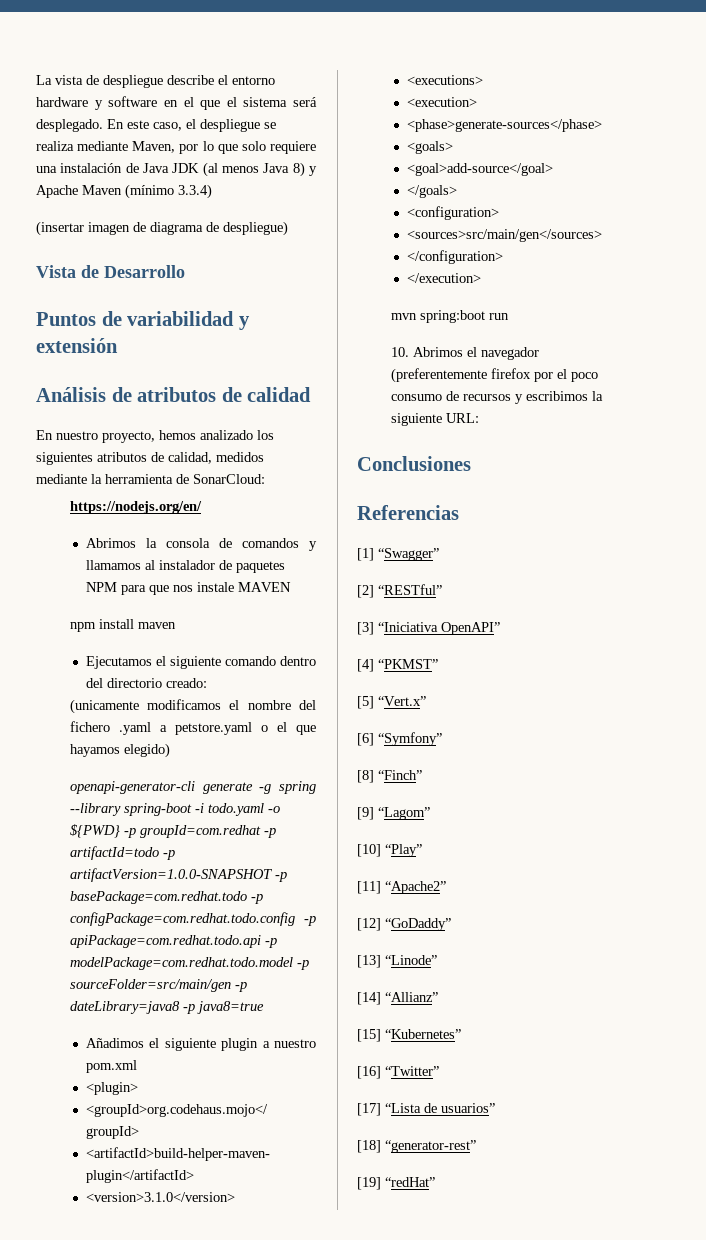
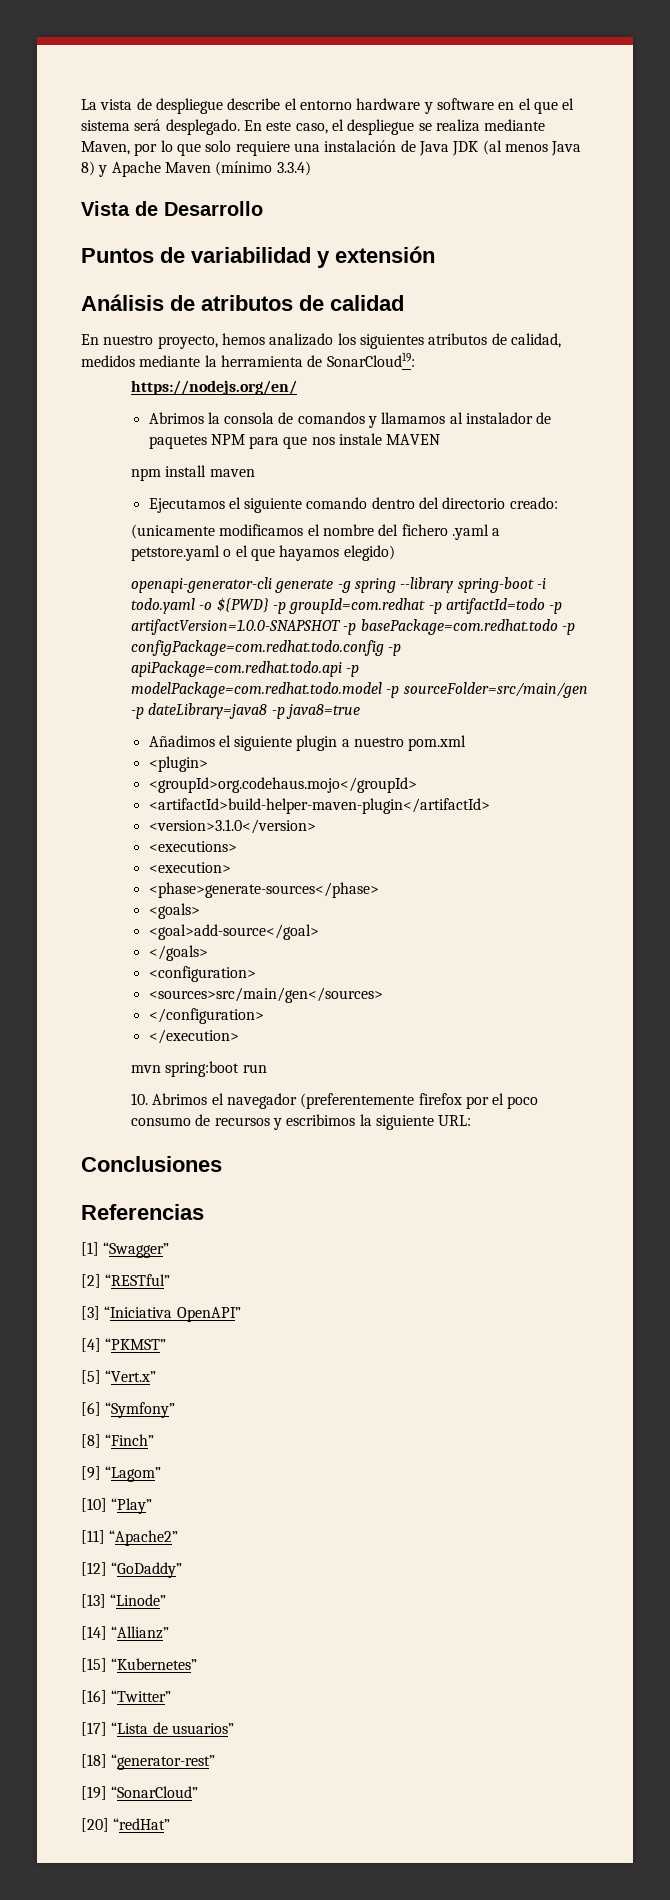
[36,221,288,236] // (insertar imagen de diagrama de despliegue) -> (311, 168) none
[193,474,265,484] SonarCloud: -> [326,352,415,367] SonarCloud19:
(381, 1183) none -> [111,1786,199,1798] [81,1818,109,1832] “SonarCloud” // [20]

